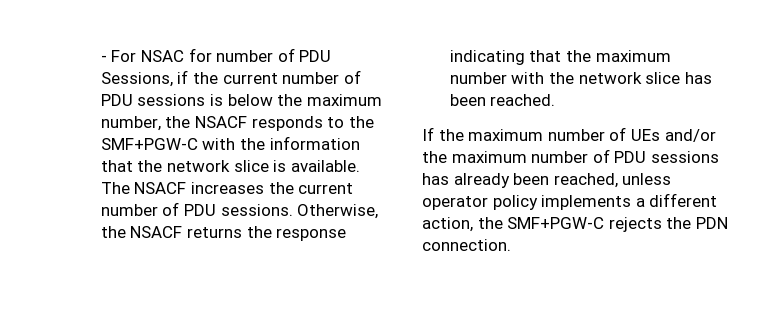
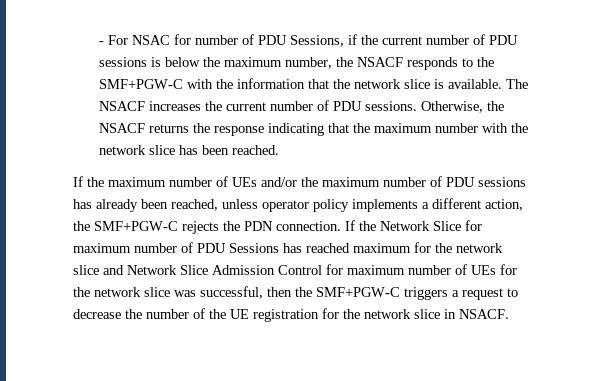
(511, 245) none -> [345,220,482,231] [73,242,503,253] [73,264,517,275] [73,286,518,300] [73,308,509,322] If the Network Slice for maximum number of PDU Sessions has reached maximum for the network slice and Network Slice Admission Control for maximum number of UEs for the network slice was successful, then the SMF+PGW-C triggers a request to decrease the number of the UE registration for the network slice in NSACF.

